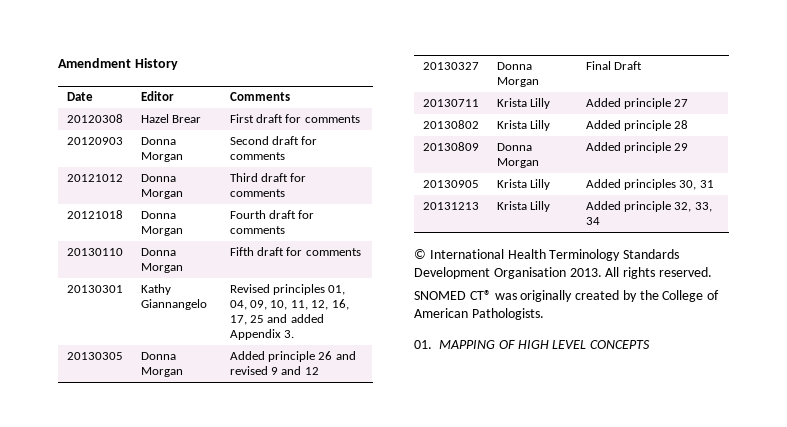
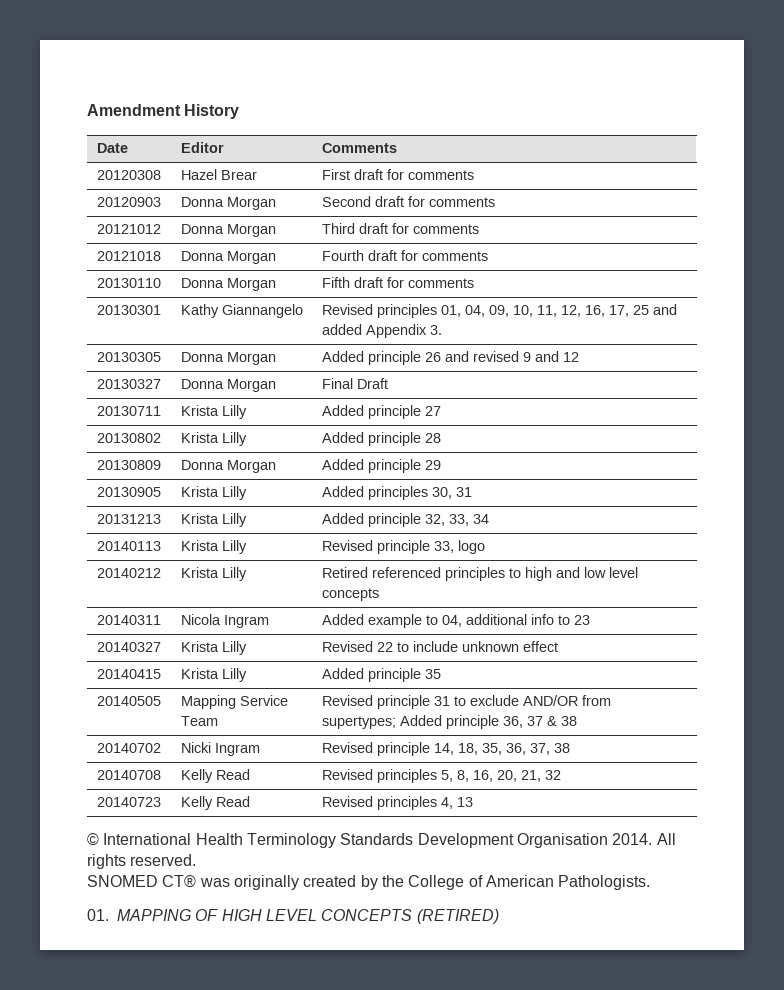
(600, 221) none -> [96,541,161,551] [180,540,247,554] [321,540,485,554] [96,568,161,578] [180,567,247,581] [321,567,638,581] [321,588,379,601] [96,615,161,625] [180,614,269,628] [321,614,590,628] [96,642,161,652] [180,641,247,655] [321,641,558,652] [96,669,161,679] [180,668,247,682] [321,668,441,682] [96,696,161,706] [180,695,288,709] [180,716,218,726] [321,695,611,709] [321,715,577,729] [96,743,161,753] [180,742,260,756] [321,742,570,756] [96,770,161,780] [180,769,250,783] [321,769,561,783] [96,797,161,807] [180,796,250,810] [321,796,473,810] // 20140113 | Krista Lilly | Revised principle 33, logo // 20140212 | Krista Lilly | Retired referenced principles to high and low level concepts // 20140311 | Nicola Ingram | Added example to 04, additional info to 23 // 20140327 | Krista Lilly | Revised 22 to include unknown effect // 20140415 | Krista Lilly | Added principle 35 // 20140505 | Mapping Service Team | Revised principle 31 to exclude AND/OR from supertypes; Added principle 36, 37 & 38 // 20140702 | Nicki Ingram | Revised principle 14, 18, 35, 36, 37, 38 // 20140708 | Kelly Read | Revised principles 5, 8, 16, 20, 21, 32 // 20140723 | Kelly Read | Revised principles 4, 13
[569,268,602,277] 2013. -> [612,833,653,845] 2014.
(651, 344) none -> [416,909,499,924] (RETIRED)

